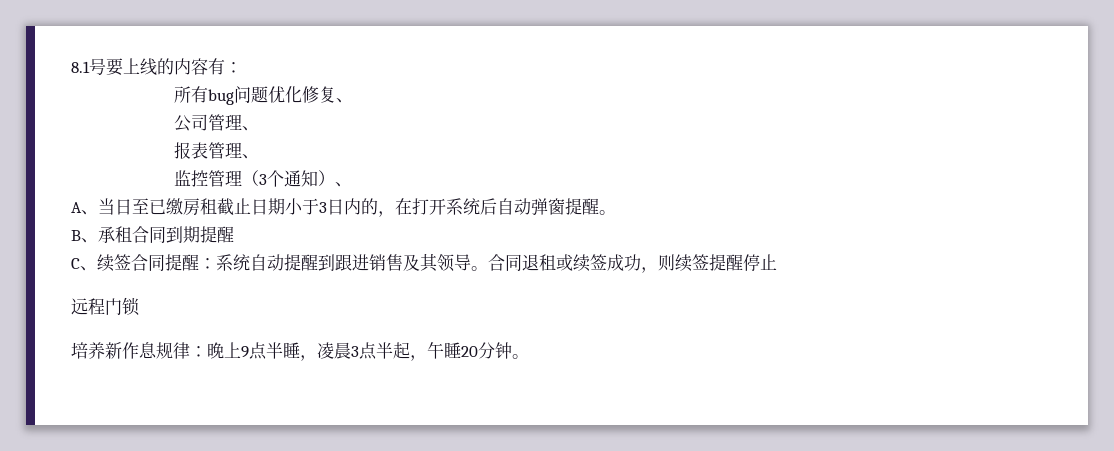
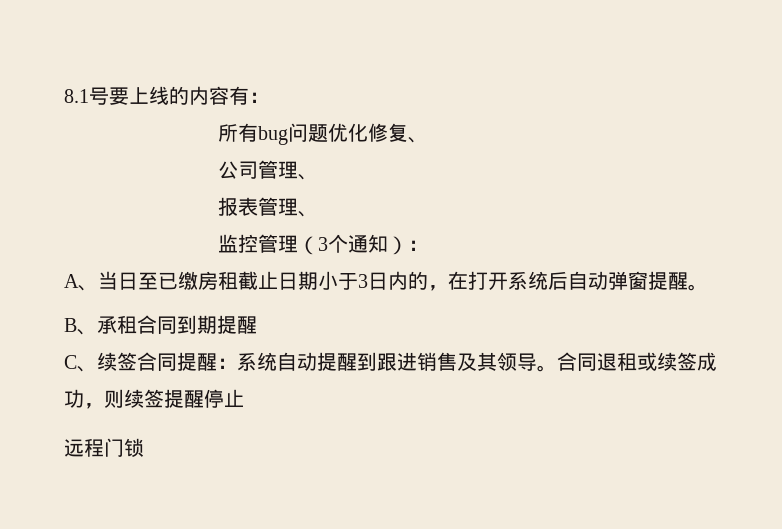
[334,182,352,187] 、 -> [407,240,428,251] ：
[71,342,529,361] // 培养新作息规律：晚上9点半睡，凌晨3点半起，午睡20分钟。 -> (144, 447) none

